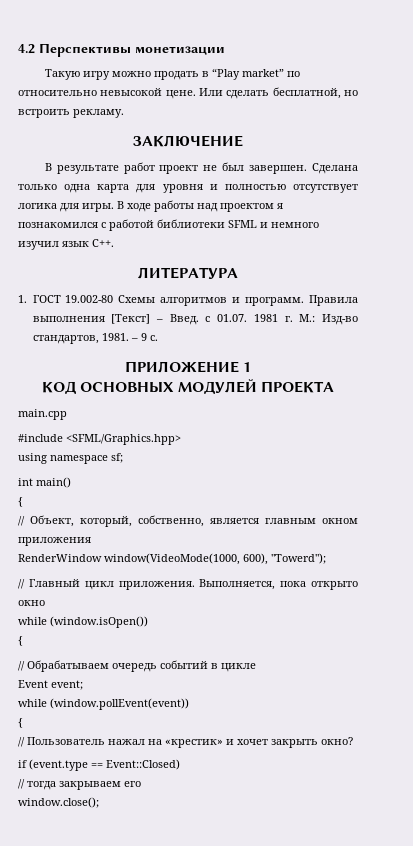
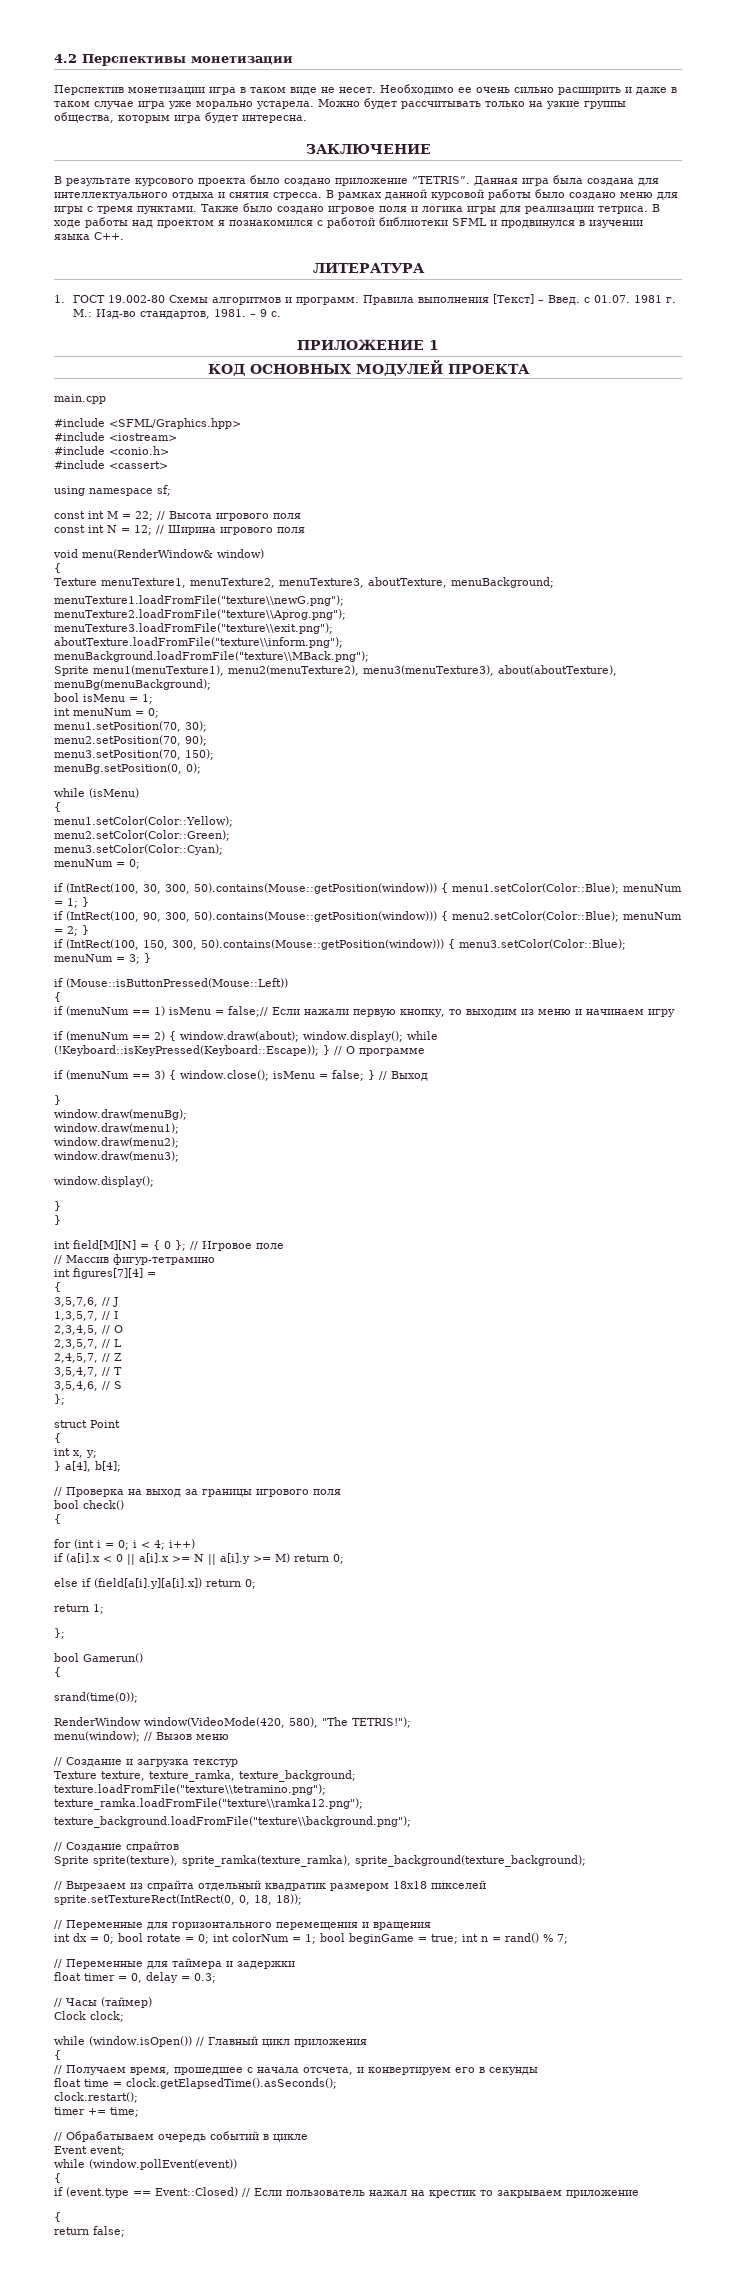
[44,68,300,80] [18,87,358,99] [18,109,124,118] [133,135,243,147] [44,162,358,174] [18,184,358,193] [18,203,114,212] Такую игру можно продать в “Play market” по относительно невысокой цене. Или сделать бесплатной, но встроить рекламу. // ЗАКЛЮЧЕНИЕ // В результате работ проект не был завершен. Сделана только одна карта для уровня и полностью отсутствует логика для игры. -> [54,84,677,95] [54,98,626,109] [54,112,307,123] [305,144,431,154] [54,175,659,186] [54,189,678,200] [54,203,648,214] Перспектив монетизации игра в таком виде не несет. Необходимо ее очень сильно расширить и даже в таком случае игра уже морально устарела. Можно будет рассчитывать только на узкие группы общества, которым игра будет интересна. // ЗАКЛЮЧЕНИЕ // В результате курсового проекта было создано приложение “TETRIS”. Данная игра была создана для интеллектуального отдыха и снятия стресса. В рамках данной курсовой работы было создано меню для игры с тремя пунктами. Также было создано игровое поля и логика игры для реализации тетриса.
[271,222,319,228] [18,241,89,250] немного изучил язык -> [501,220,643,228] [54,234,90,240] продвинулся в изучении языка
[18,453,123,464] [18,477,71,488] [18,497,23,507] [18,515,358,527] [18,537,91,546] [18,553,326,565] [18,579,358,590] [18,600,45,606] [18,616,148,628] [18,636,23,646] using namespace sf; // int main() // { // // Объект, который, собственно, является главным окном приложения // RenderWindow window(VideoMode(1000, 600), "Towerd"); // // Главный цикл приложения. Выполняется, пока открыто окно // while (window.isOpen()) // { -> [54,432,177,441] [54,446,169,455] [54,460,168,469] [54,485,171,496] [54,511,301,521] [54,525,305,535] [53,549,264,559] [54,563,61,573] [54,577,554,588] [54,595,344,606] [54,609,346,620] [54,623,333,634] [54,637,343,648] [54,651,369,662] [54,665,617,676] [54,679,211,690] [54,693,153,704] [54,708,159,718] [54,721,207,732] [54,735,207,746] [54,749,214,760] [54,763,201,774] [54,788,139,798] [54,802,61,812] [54,816,233,827] [54,830,230,841] [54,844,223,855] [54,859,140,869] [54,883,682,894] [54,897,89,908] [54,911,682,922] [54,925,89,936] [54,939,626,950] [54,953,151,964] [54,978,288,988] [54,992,61,1002] [54,1006,675,1017] [54,1031,438,1042] [54,1045,425,1056] [54,1070,428,1081] [54,1095,61,1105] [54,1109,187,1120] [54,1123,179,1134] [54,1137,179,1148] [54,1151,179,1162] [54,1176,154,1187] [54,1201,61,1211] [54,1215,61,1225] [54,1240,284,1251] [54,1254,215,1265] [54,1268,156,1279] [54,1282,61,1292] [54,1297,118,1307] [54,1311,118,1321] [54,1325,123,1335] [54,1339,122,1349] [54,1353,122,1363] [54,1367,122,1377] [54,1381,122,1391] [54,1394,65,1405] [54,1420,120,1428] [54,1433,61,1443] [54,1448,97,1458] [54,1461,121,1472] [54,1487,341,1497] [54,1500,124,1510] [54,1514,61,1524] [54,1539,195,1550] [54,1553,344,1565] [54,1578,256,1589] [54,1604,104,1614] [54,1628,65,1639] [54,1653,143,1663] [54,1667,61,1677] [54,1692,138,1703] [54,1717,411,1728] [54,1731,229,1742] [54,1757,238,1767] [54,1770,356,1782] [54,1784,326,1795] [54,1798,363,1810] [54,1816,411,1828] [54,1841,179,1852] [54,1855,586,1867] [54,1880,486,1891] [54,1894,302,1905] [54,1920,431,1930] [54,1933,568,1944] [54,1958,295,1969] [54,1972,216,1983] [54,1997,152,2008] [54,2011,124,2022] [54,2036,367,2047] [54,2050,61,2060] [54,2065,538,2075] [54,2078,337,2089] [54,2092,138,2103] [54,2107,139,2117] #include <iostream> // #include <conio.h> // #include <cassert> // using namespace sf; // const int M = 22; // Высота игрового поля // const int N = 12; // Ширина игрового поля // void menu(RenderWindow& window) // { // Texture menuTexture1, menuTexture2, menuTexture3, aboutTexture, menuBackground; // menuTexture1.loadFromFile("texture\\newG.png"); // menuTexture2.loadFromFile("texture\\Aprog.png"); // menuTexture3.loadFromFile("texture\\exit.png"); // aboutTexture.loadFromFile("texture\\inform.png"); // menuBackground.loadFromFile("texture\\MBack.png"); // Sprite menu1(menuTexture1), menu2(menuTexture2), menu3(menuTexture3), about(aboutTexture), menuBg(menuBackground); // bool isMenu = 1; // int menuNum = 0; // menu1.setPosition(70, 30); // menu2.setPosition(70, 90); // menu3.setPosition(70, 150); // menuBg.setPosition(0, 0); // while (isMenu) // { // menu1.setColor(Color::Yellow); // menu2.setColor(Color::Green); // menu3.setColor(Color::Cyan); // menuNum = 0; // if (IntRect(100, 30, 300, 50).contains(Mouse::getPosition(window))) { menu1.setColor(Color::Blue); menuNum = 1; } // if (IntRect(100, 90, 300, 50).contains(Mouse::getPosition(window))) { menu2.setColor(Color::Blue); menuNum = 2; } // if (IntRect(100, 150, 300, 50).contains(Mouse::getPosition(window))) { menu3.setColor(Color::Blue); menuNum = 3; } // if (Mouse::isButtonPressed(Mouse::Left)) // { // if (menuNum == 1) isMenu = false;// Если нажали первую кнопку, то выходим из меню и начинаем игру // if (menuNum == 2) { window.draw(about); window.display(); while (!Keyboard::isKeyPressed(Keyboard::Escape)); } // О программе // if (menuNum == 3) { window.close(); isMenu = false; } // Выход // } // window.draw(menuBg); // window.draw(menu1); // window.draw(menu2); // window.draw(menu3); // window.display(); // } // } // int field[M][N] = { 0 }; // Игровое поле // // Массив фигур-тетрамино // int figures[7][4] = // { // 3,5,7,6, // J // 1,3,5,7, // I // 2,3,4,5, // O // 2,3,5,7, // L // 2,4,5,7, // Z // 3,5,4,7, // T // 3,5,4,6, // S // }; // struct Point // { // int x, y; // } a[4], b[4]; // // Проверка на выход за границы игрового поля // bool check() // { // for (int i = 0; i < 4; i++) // if (a[i].x < 0 || a[i].x >= N || a[i].y >= M) return 0; // else if (field[a[i].y][a[i].x]) return 0; // return 1; // }; // bool Gamerun() // { // srand(time(0)); // RenderWindow window(VideoMode(420, 580), "The TETRIS!"); // menu(window); // Вызов меню // // Создание и загрузка текстур // Texture texture, texture_ramka, texture_background; // texture.loadFromFile("texture\\tetramino.png"); // texture_ramka.loadFromFile("texture\\ramka12.png"); // texture_background.loadFromFile("texture\\background.png"); // // Создание спрайтов // Sprite sprite(texture), sprite_ramka(texture_ramka), sprite_background(texture_background); // // Вырезаем из спрайта отдельный квадратик размером 18х18 пикселей // sprite.setTextureRect(IntRect(0, 0, 18, 18)); // // Переменные для горизонтального перемещения и вращения // int dx = 0; bool rotate = 0; int colorNum = 1; bool beginGame = true; int n = rand() % 7; // // Переменные для таймера и задержки // float timer = 0, delay = 0.3; // // Часы (таймер) // Clock clock; // while (window.isOpen()) // Главный цикл приложения // { // // Получаем время, прошедшее с начала отсчета, и конвертируем его в секунды // float time = clock.getElapsedTime().asSeconds(); // clock.restart(); // timer += time;
[18,737,353,748] [18,759,180,771] [18,779,141,790] [18,797,99,808] // Пользователь нажал на «крестик» и хочет закрыть окно? // if (event.type == Event::Closed) // // тогда закрываем его // window.close(); -> [54,2187,639,2198] [54,2212,61,2222] [54,2226,125,2237] if (event.type == Event::Closed) // Если пользователь нажал на крестик то закрываем приложение // { // return false;

